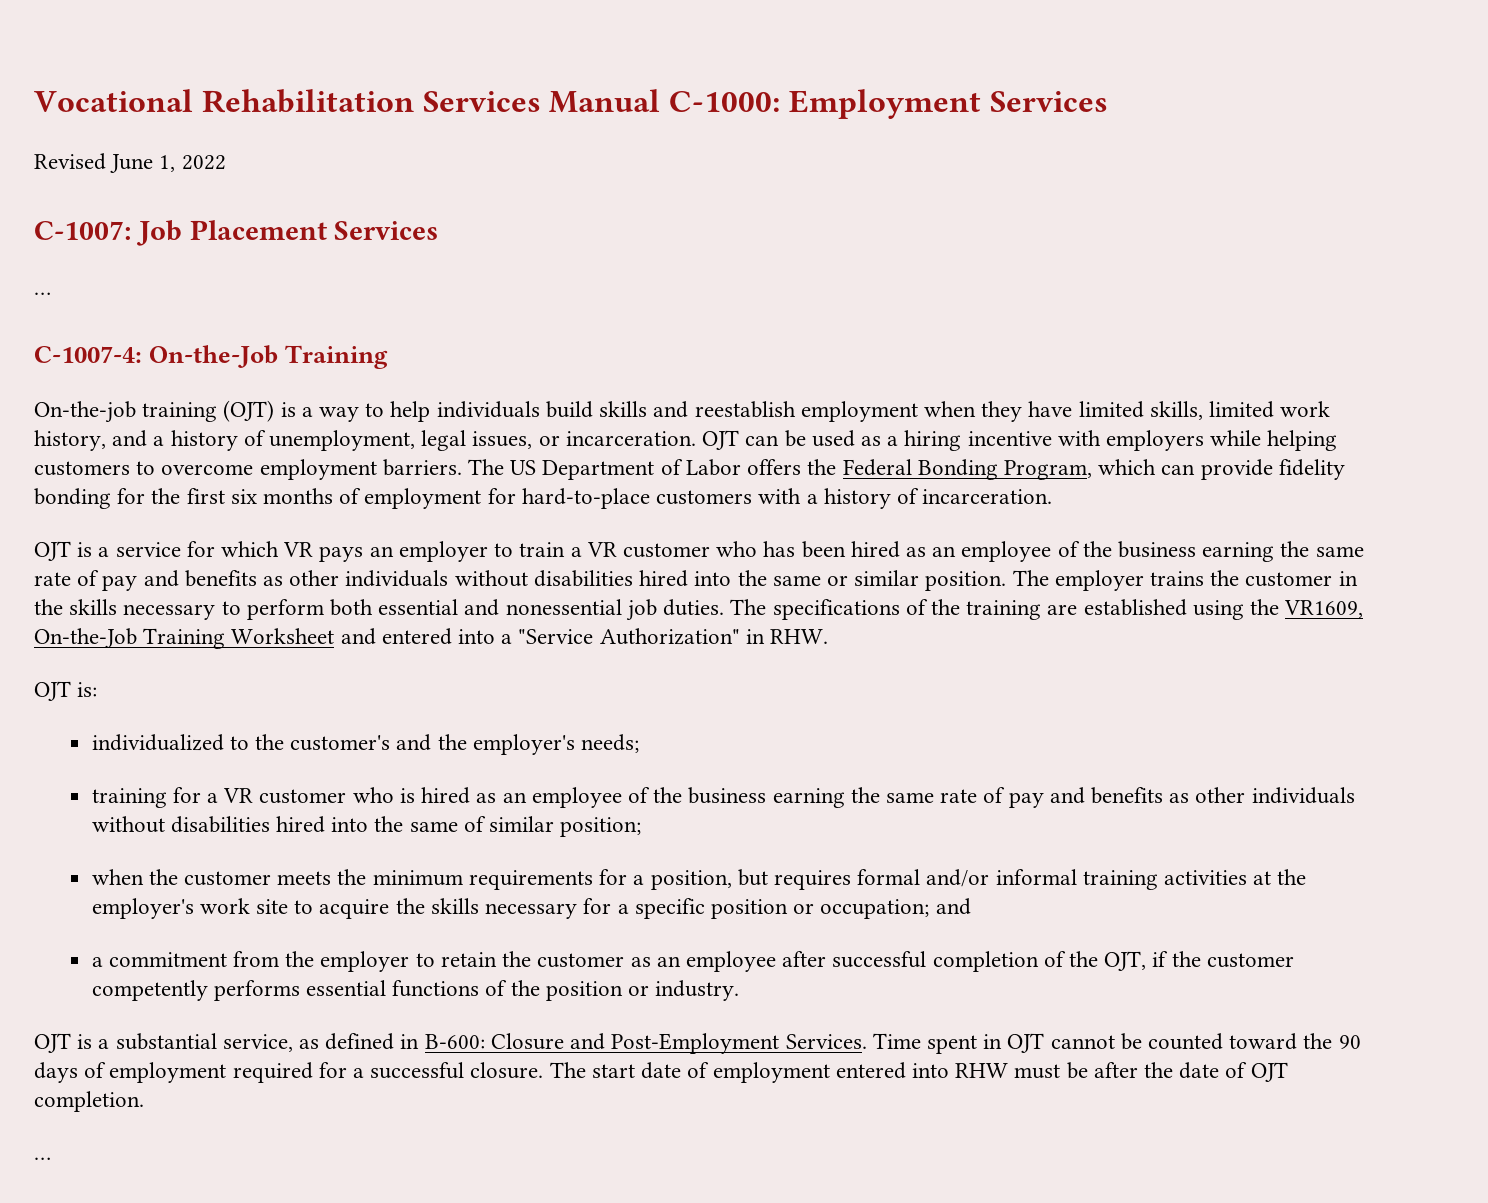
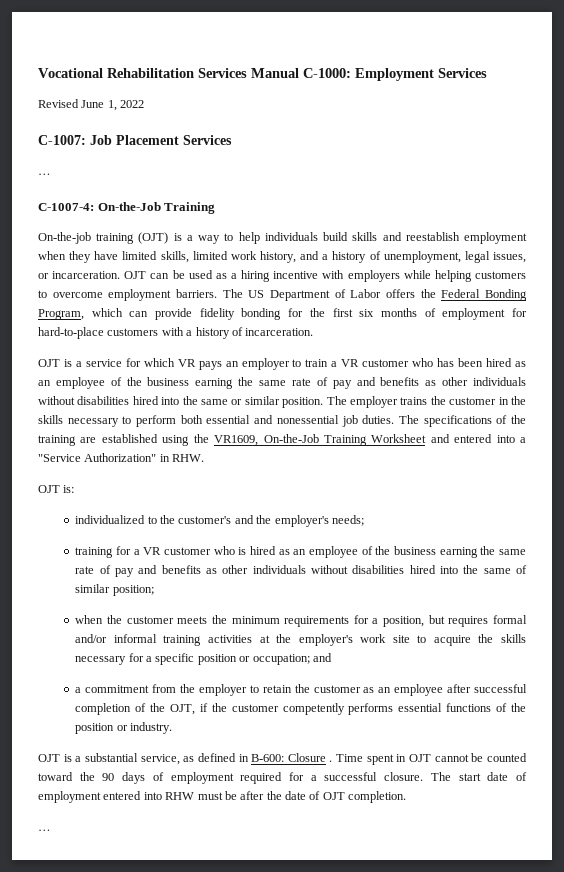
[570,1033,867,1054] and Post-Employment Services. -> [329,760,333,762] .

